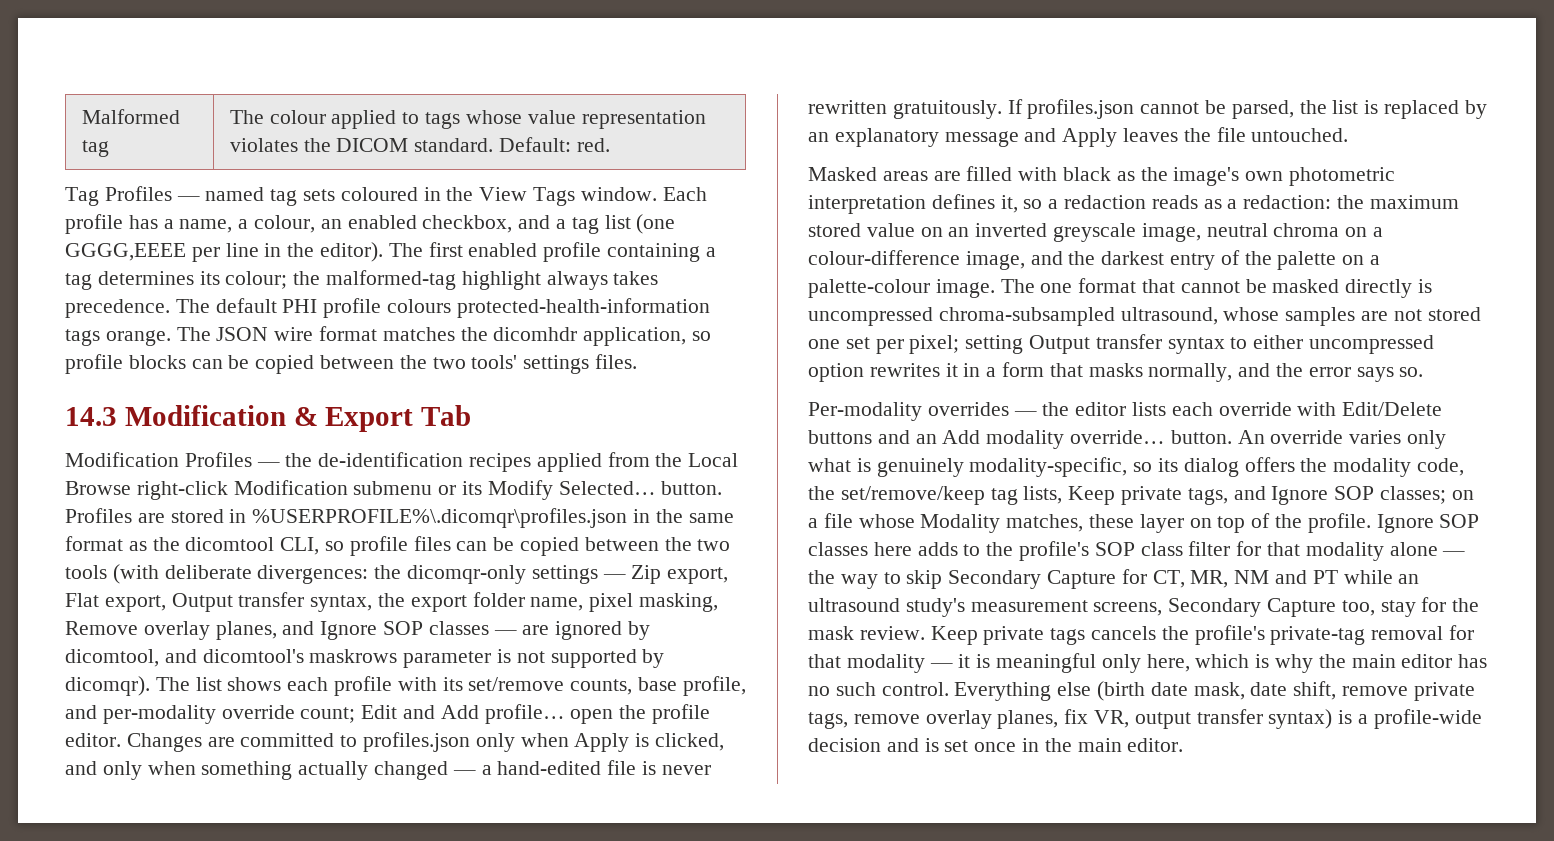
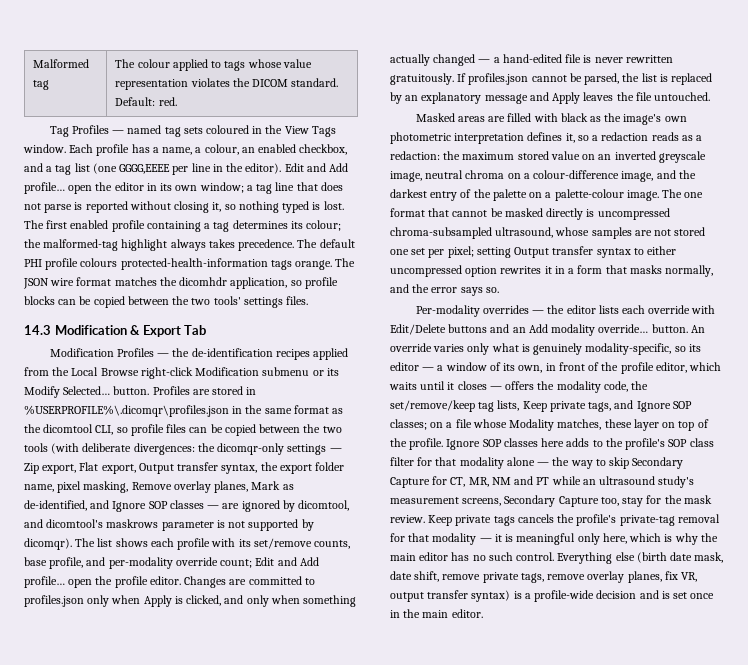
(384, 252) none -> [284,163,349,172] [24,182,343,194] [24,201,344,213] Edit and Add profile… open the editor in its own window; a tag line that does not parse is reported without closing it, so nothing typed is lost.
(277, 630) none -> [251,481,294,490] [24,500,87,511] Mark as de-identified,
[1183,458,1239,477] dialog -> [390,362,722,374] [389,381,502,390] editor — a window of its own, in front of the profile editor, which waits until it closes —

